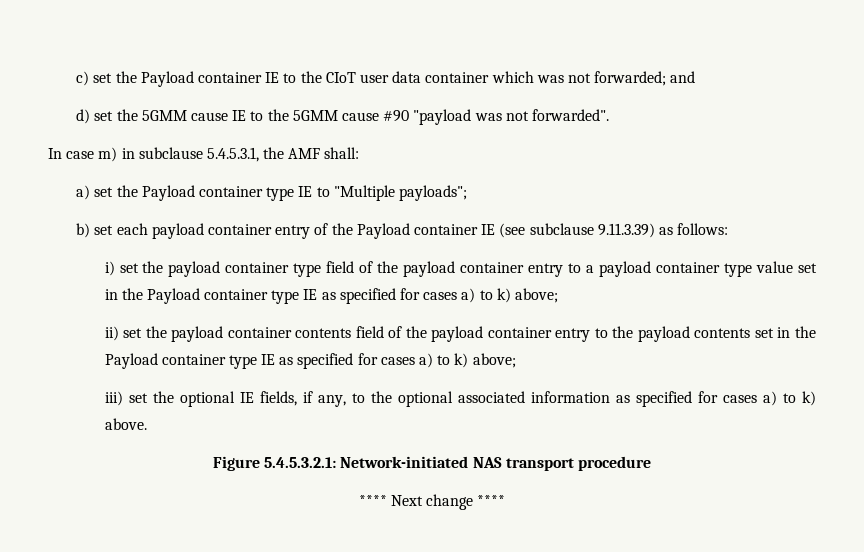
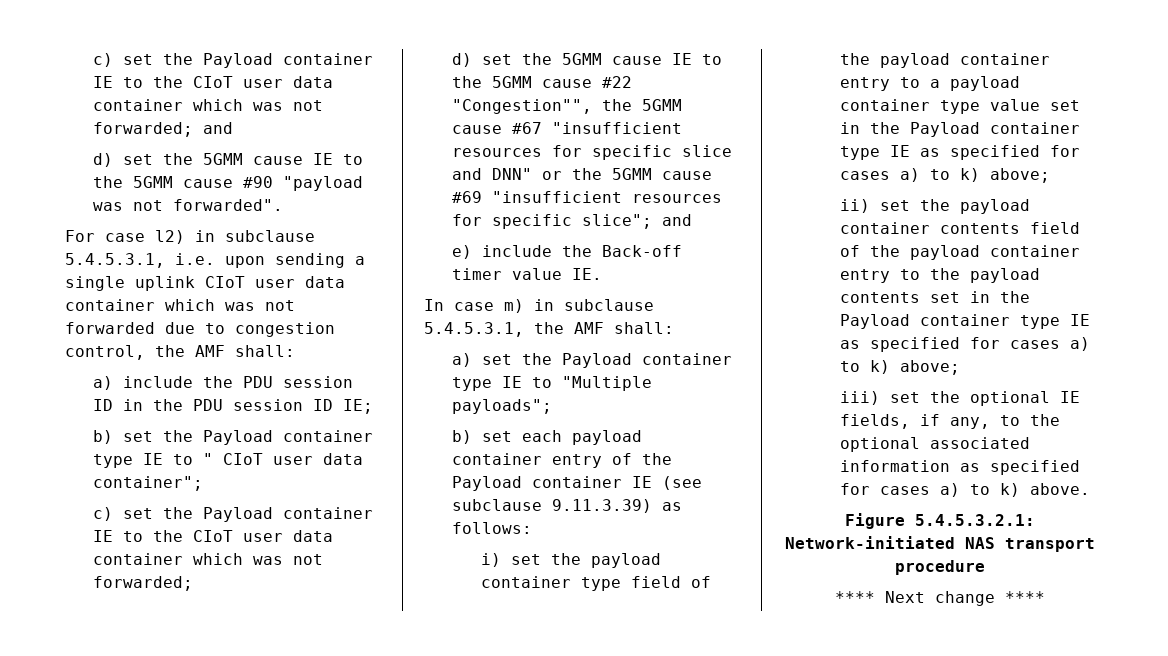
(609, 115) none -> [65,230,315,244] [65,253,365,268] [65,276,345,291] [65,299,295,311] [65,322,335,337] [65,345,295,360] [93,376,354,390] [93,399,374,414] [93,430,374,445] [93,453,364,468] [93,476,204,491] [93,507,374,522] [93,530,334,542] [93,553,324,565] [93,576,194,591] [452,53,723,67] [452,76,633,88] [452,99,683,114] [452,122,683,134] [452,145,733,160] [452,168,713,180] [452,191,723,203] [452,214,693,229] [452,245,683,259] [452,268,603,280] // For case l2) in subclause 5.4.5.3.1, i.e. upon sending a single uplink CIoT user data container which was not forwarded due to congestion control, the AMF shall: // a) include the PDU session ID in the PDU session ID IE; // b) set the Payload container type IE to " CIoT user data container"; // c) set the Payload container IE to the CIoT user data container which was not forwarded; // d) set the 5GMM cause IE to the 5GMM cause #22 "Congestion"", the 5GMM cause #67 "insufficient resources for specific slice and DNN" or the 5GMM cause #69 "insufficient resources for specific slice"; and // e) include the Back-off timer value IE.

